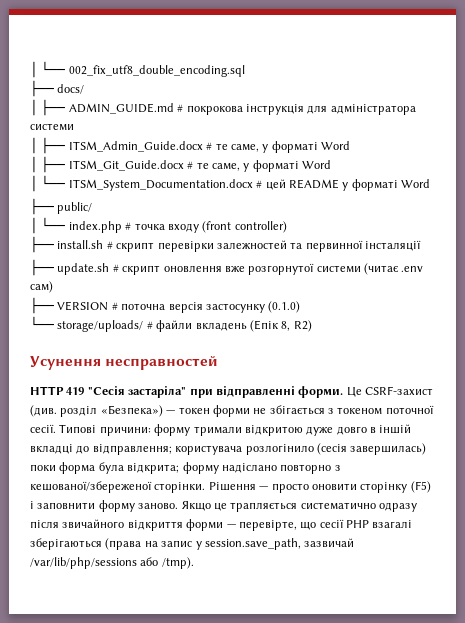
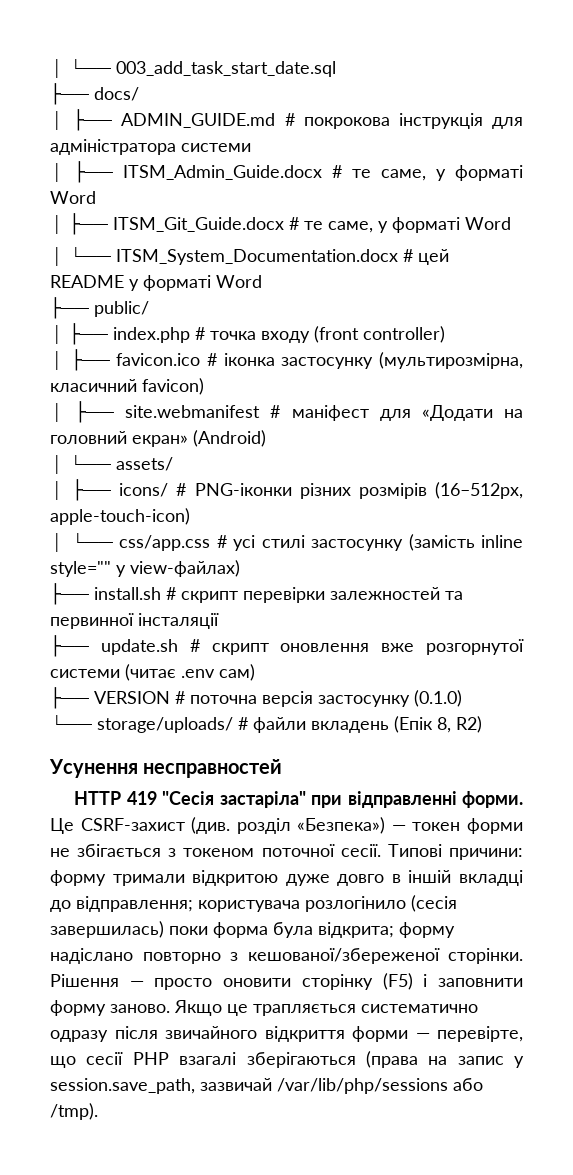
[30,61,245,78] │ └── 002_fix_utf8_double_encoding.sql -> [50,59,336,78] │ └── 003_add_task_start_date.sql
[41,217,66,230] └── -> [69,323,108,345] ├──
(287, 227) none -> [50,349,523,371] [50,378,204,395] [50,401,523,423] [50,430,266,447] [50,455,173,474] [50,479,523,501] [50,508,190,525] [50,533,523,552] [50,560,240,577] // │ ├── favicon.ico # іконка застосунку (мультирозмірна, класичний favicon) // │ ├── site.webmanifest # маніфест для «Додати на головний екран» (Android) // │ └── assets/ // │ ├── icons/ # PNG-іконки різних розмірів (16–512px, apple-touch-icon) // │ └── css/app.css # усі стилі застосунку (замість inline style="" у view-файлах)

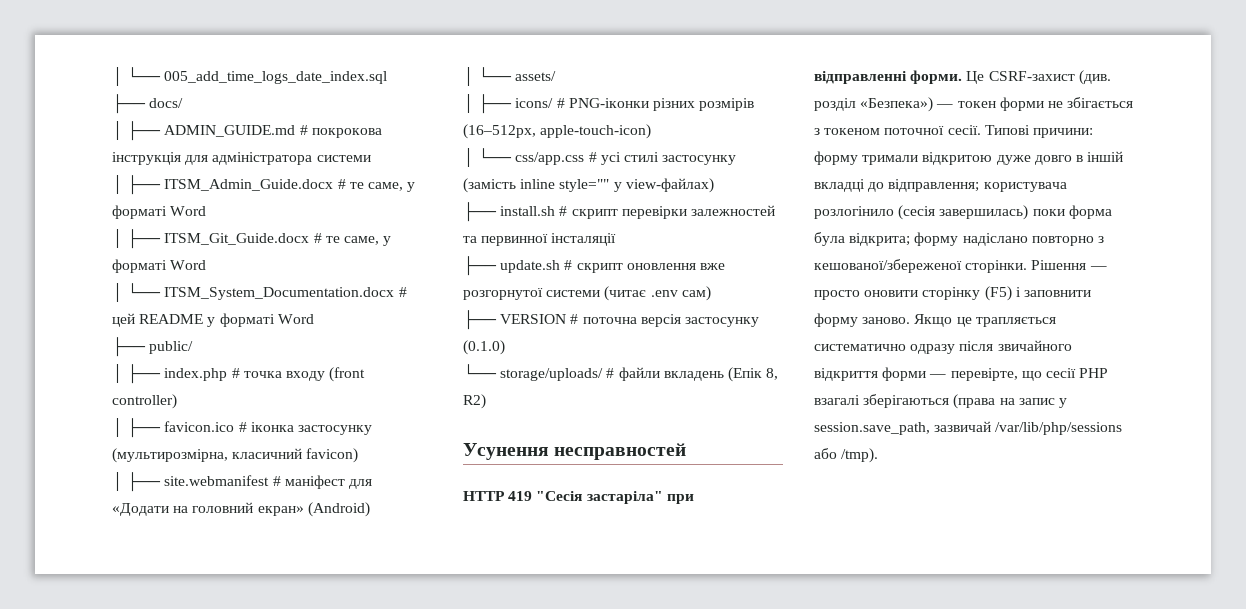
[50,59,336,78] │ └── 003_add_task_start_date.sql -> [112,67,388,86] │ └── 005_add_time_logs_date_index.sql

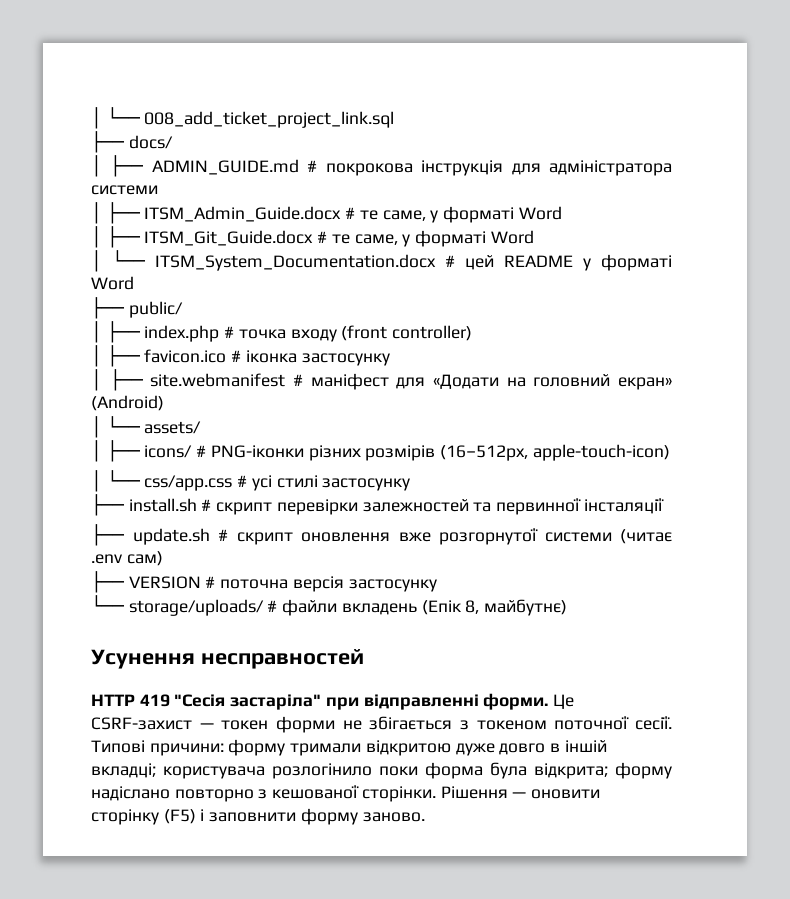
[112,67,388,86] │ └── 005_add_time_logs_date_index.sql -> [91,107,395,129] │ └── 008_add_ticket_project_link.sql
[112,448,359,463] (мультирозмірна, класичний favicon) -> (390, 359) none
[463,178,714,193] (замість inline style="" у view-файлах) -> (411, 484) none
[463,340,505,355] (0.1.0) -> (437, 585) none
[463,394,486,409] R2) -> [484,599,568,616] майбутнє)
[1078,70,1111,85] [814,97,934,112] (див. розділ «Безпека») -> (192, 723) none
[814,179,1067,192] [814,205,1029,220] вкладці до відправлення; користувача розлогінило (сесія завершилась) -> [91,763,372,779] вкладці; користувача розлогінило
[814,259,962,273] кешованої/збереженої -> [272,785,360,799] кешованої
[814,290,860,300] просто -> (527, 795) none
[914,314,1056,327] [814,340,1072,354] [814,367,1109,381] [814,394,1067,409] [814,421,1123,435] [814,448,879,463] Якщо це трапляється систематично одразу після звичайного відкриття форми — перевірте, що сесії PHP взагалі зберігаються (права на запис у session.save_path, зазвичай /var/lib/php/sessions або /tmp). -> (425, 817) none

